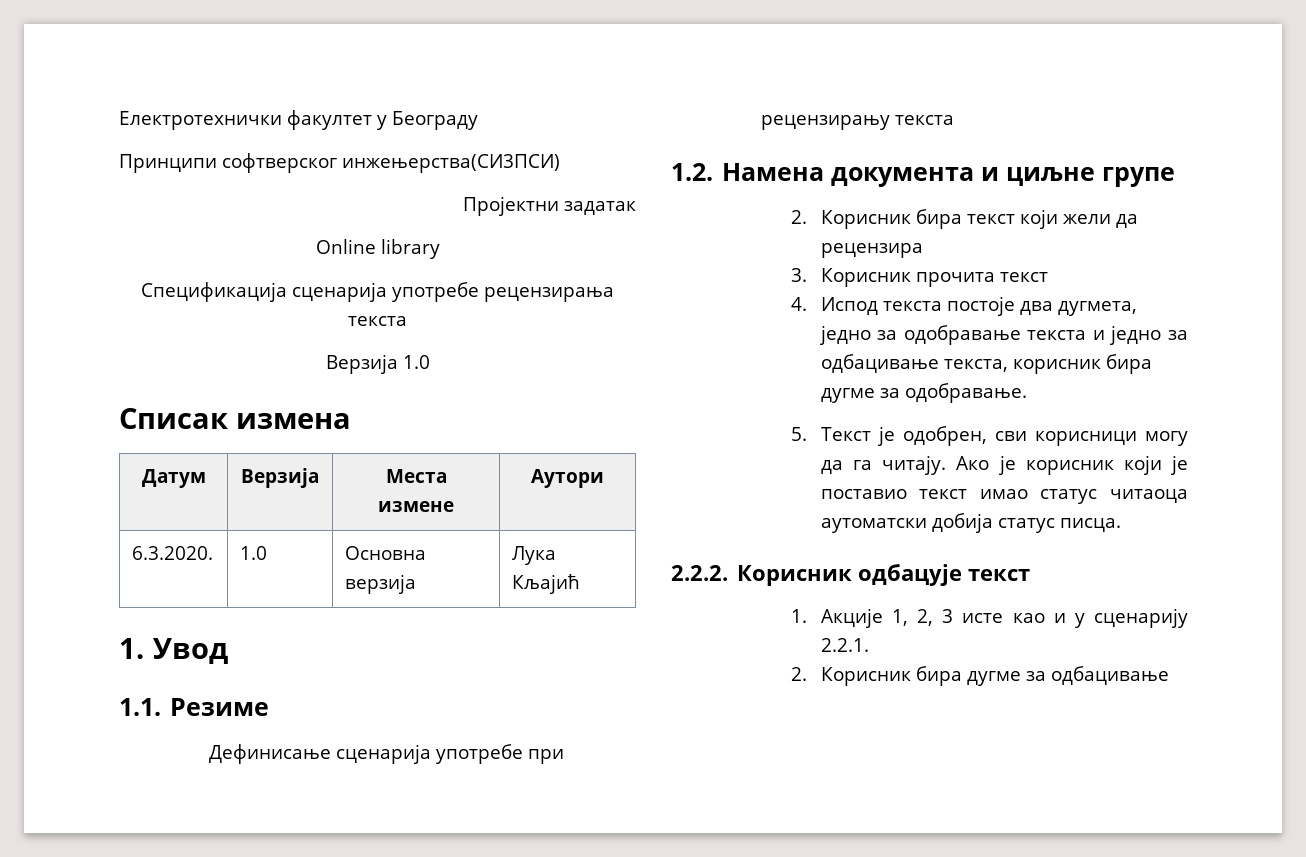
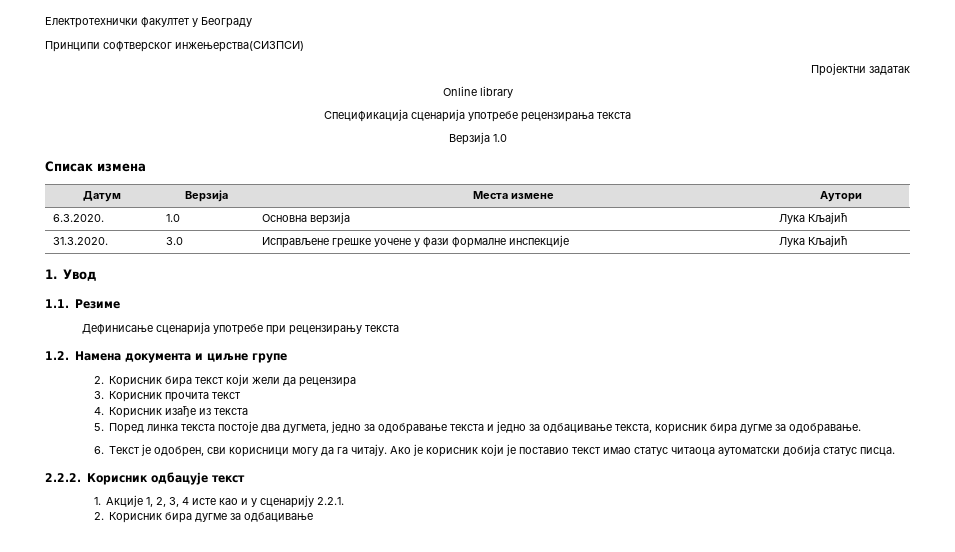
(581, 584) none -> [53,237,109,245] [166,237,184,245] [262,235,570,248] [779,235,849,247] // 31.3.2020. | 3.0 | Исправљене грешке уочене у фази формалне инспекције | Лука Кљајић
[820,297,878,315] Испод -> [109,406,249,418] [93,423,179,434] Корисник изађе из текста // 5. Поред линка
[790,427,807,441] 5. -> [93,446,104,454] 6.
[942,609,954,623] 3 -> [169,497,190,507] 3, 4

